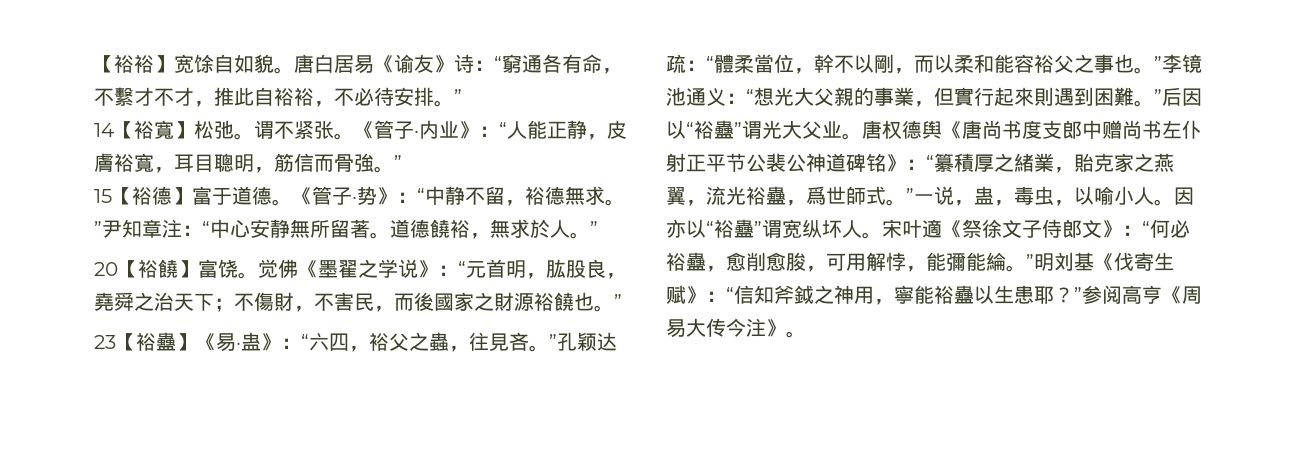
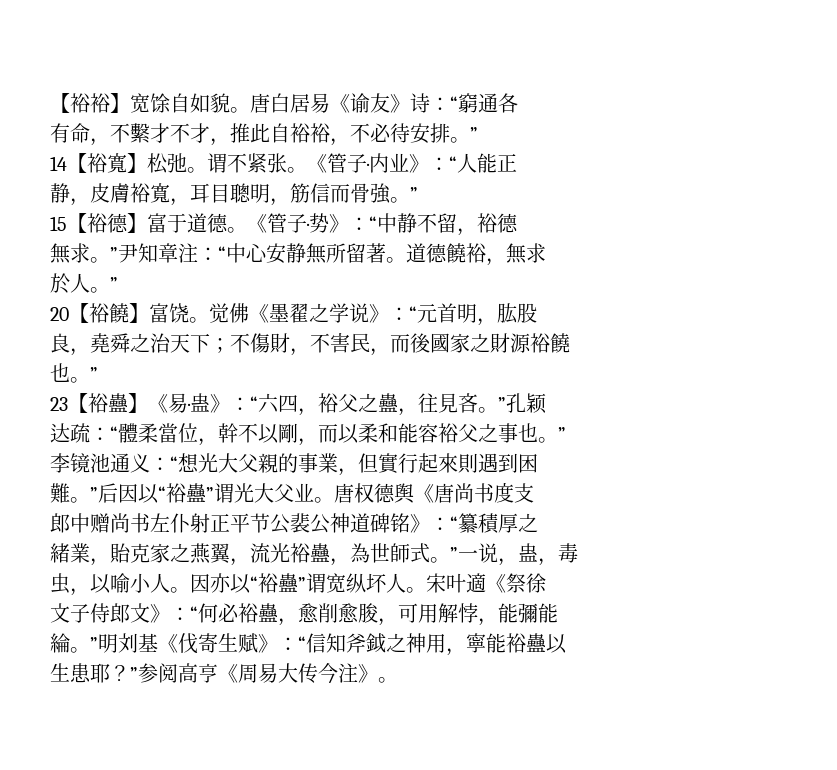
(562, 63) none -> (518, 103) //
(567, 130) none -> (517, 163) //
(565, 195) none -> (518, 223) //
(530, 228) none -> (546, 253) //
(586, 269) none -> (537, 313) //
(574, 301) none -> (570, 343) //
[429,332,449,351] 蟲 -> [378,393,398,412] 蠱
(597, 341) none -> (547, 403) //
(1162, 63) none -> (566, 434) //
(1114, 97) none -> (538, 463) //
(1062, 129) none -> (534, 493) //
(1014, 162) none -> (538, 522) //
[806,186,826,205] 爲 -> [350,543,370,563] 為
(1034, 195) none -> (578, 553) //
(1002, 228) none -> (546, 583) //
(986, 261) none -> (558, 613) //
(994, 294) none -> (567, 644) //

